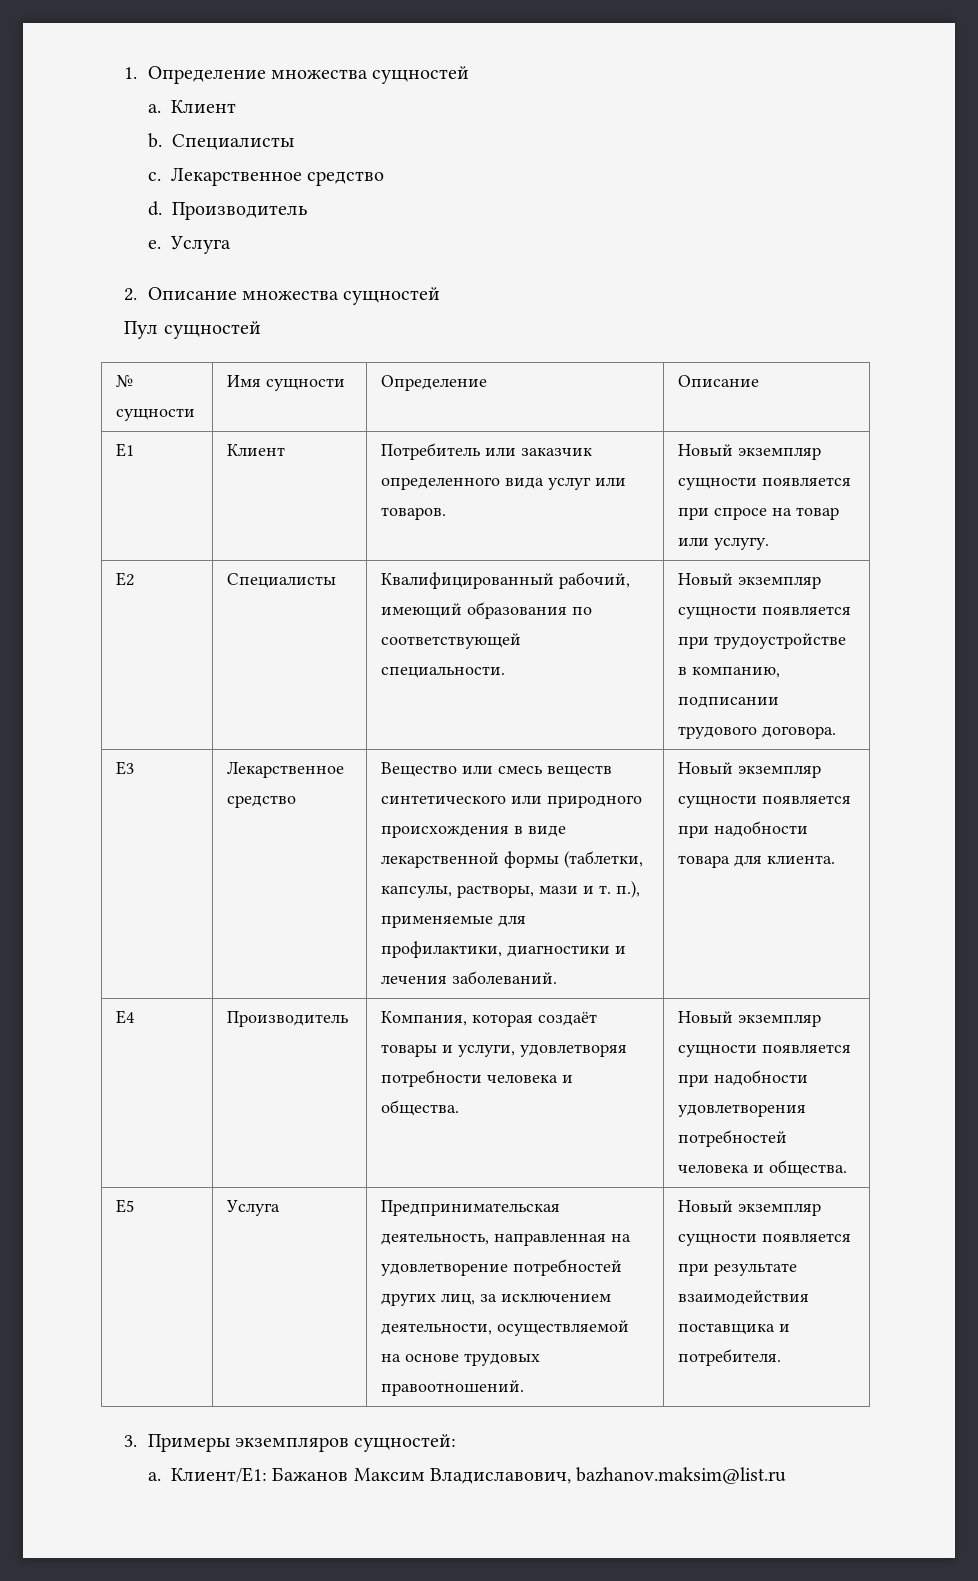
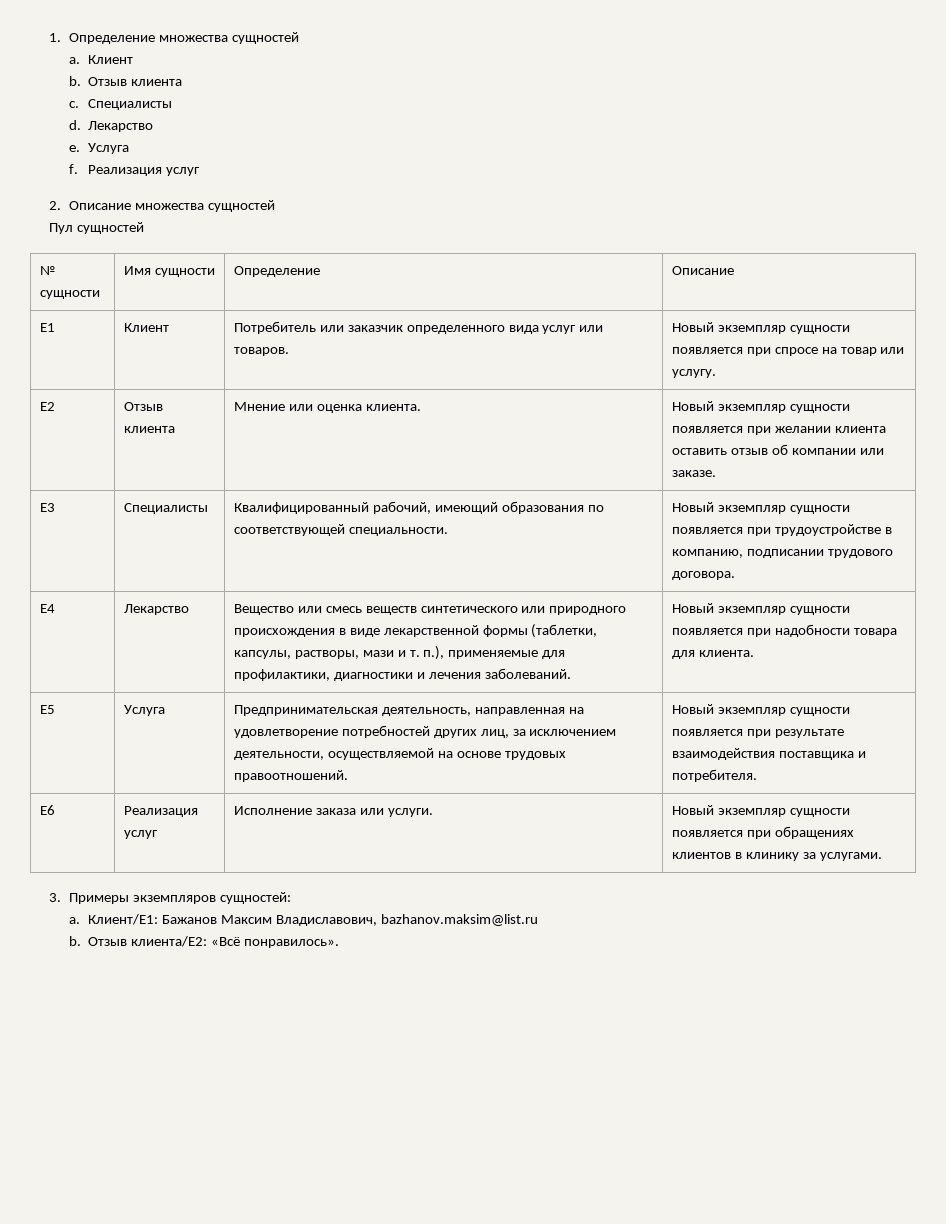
[171,134,294,150] [147,167,385,186] [147,201,307,220] Специалисты // c. Лекарственное средство // d. Производитель -> [88,77,183,86] [68,99,173,110] [68,120,154,132] Отзыв клиента // c. Специалисты // d. Лекарство
(231, 245) none -> [68,164,201,176] // f. Реализация услуг
(135, 579) none -> [123,402,163,411] [123,426,175,433] [233,402,421,413] [671,401,850,413] [671,426,886,435] [671,444,884,455] [671,470,716,477] [39,503,55,512] | Отзыв клиента | Мнение или оценка клиента. | Новый экземпляр сущности появляется при желании клиента оставить отзыв об компании или заказе. // E3
[116,761,135,775] [227,761,345,778] [227,795,297,808] E3 | Лекарственное средство -> [39,604,55,613] [123,604,189,615] E4 | Лекарство
[116,1010,135,1024] [227,1011,349,1027] [381,1011,598,1027] [381,1044,628,1057] [381,1070,574,1087] [381,1100,460,1116] [678,1011,822,1027] [678,1044,852,1057] [678,1070,809,1087] [678,1104,807,1117] [678,1130,788,1147] [678,1160,848,1176] // E4 | Производитель | Компания, которая создаёт товары и услуги, удовлетворяя потребности человека и общества. | Новый экземпляр сущности появляется при надобности удовлетворения потребностей человека и общества. -> (754, 653) none
(782, 1357) none -> [39,805,55,815] [123,806,198,817] [123,830,158,839] [233,806,433,817] [671,805,850,817] [671,826,854,839] [671,852,882,861] // Е6 | Реализация услуг | Исполнение заказа или услуги. | Новый экземпляр сущности появляется при обращениях клиентов в клинику за услугами.
(787, 1475) none -> [68,936,340,948] // b. Отзыв клиента/E2: «Всё понравилось».

